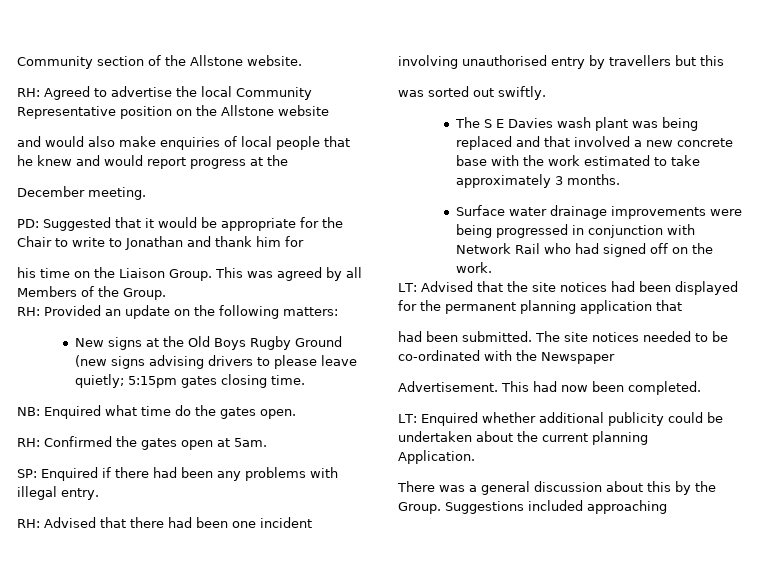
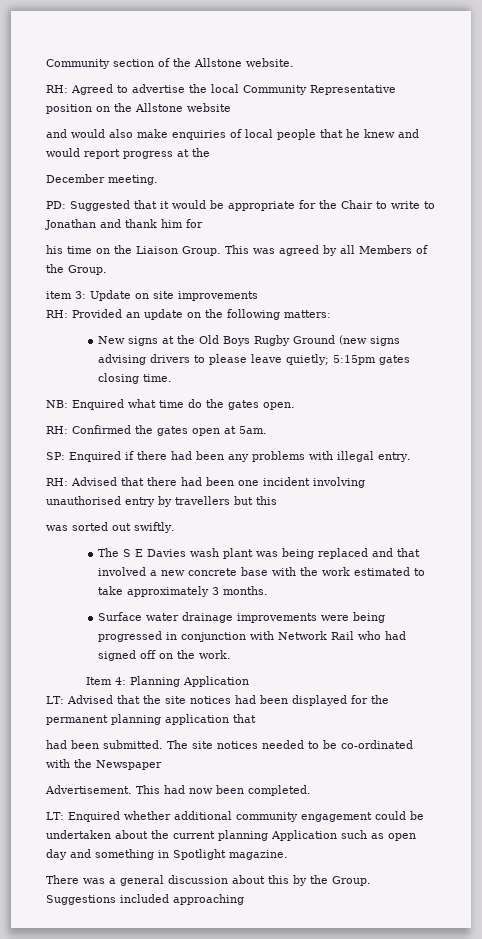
(166, 294) none -> [46,290,258,301] // item 3: Update on site improvements
(492, 267) none -> [86,676,250,687] // Item 4: Planning Application
[607,412,664,426] publicity -> [236,812,372,822] community engagement
[398,450,475,464] // Application. -> [271,830,416,841] [46,849,288,860] Application such as open day and something in Spotlight magazine.

